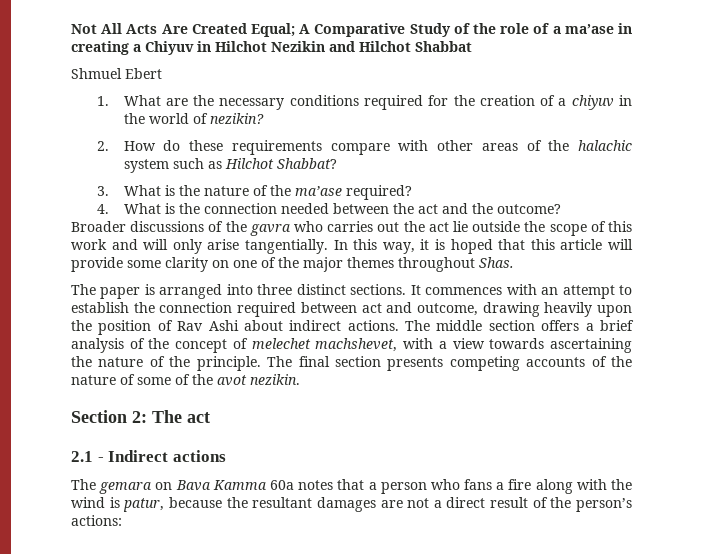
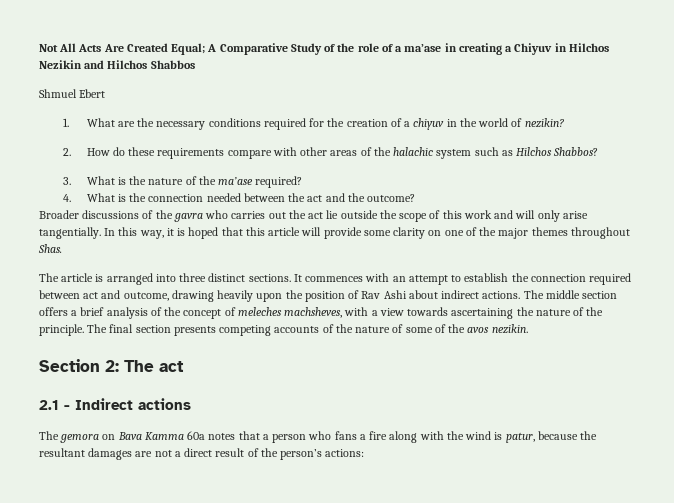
[215,41,267,52] Hilchot -> [568,43,609,52] Hilchos
[359,41,472,52] Hilchot Shabbat -> [107,60,195,69] Hilchos Shabbos
[224,158,337,169] Hilchot Shabbat? -> [516,147,599,156] Hilchos Shabbos?
[100,287,141,299] paper -> [61,273,94,282] article
[251,338,398,352] melechet machshevet, -> [237,307,343,318] meleches machsheves,
[217,375,247,386] avot -> [467,327,490,333] avos
[99,482,153,494] gemara -> [60,434,100,443] gemora

